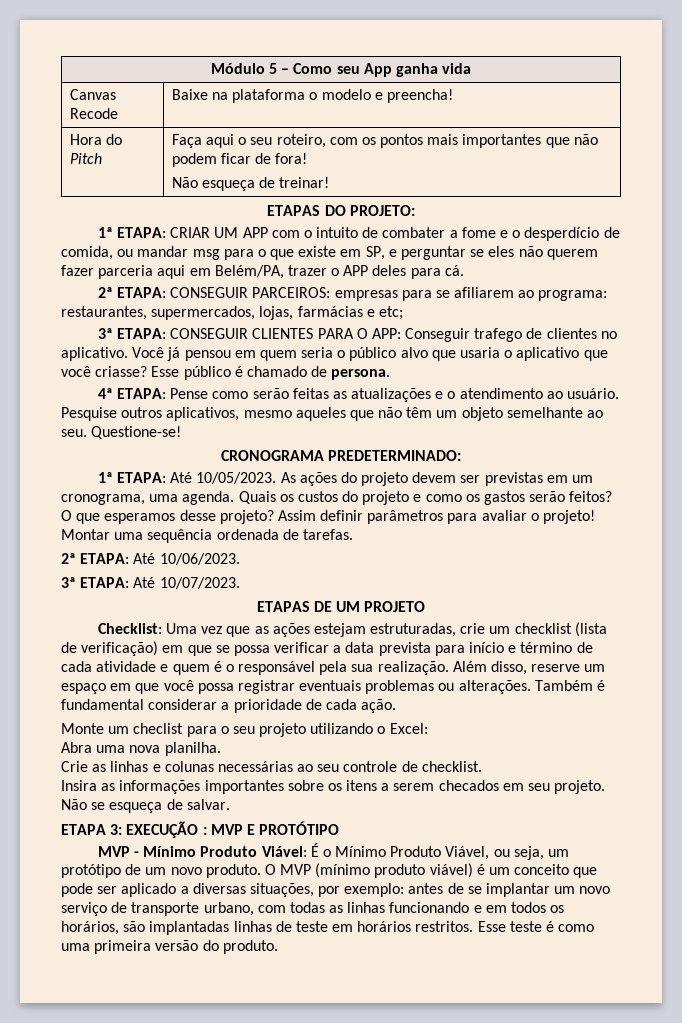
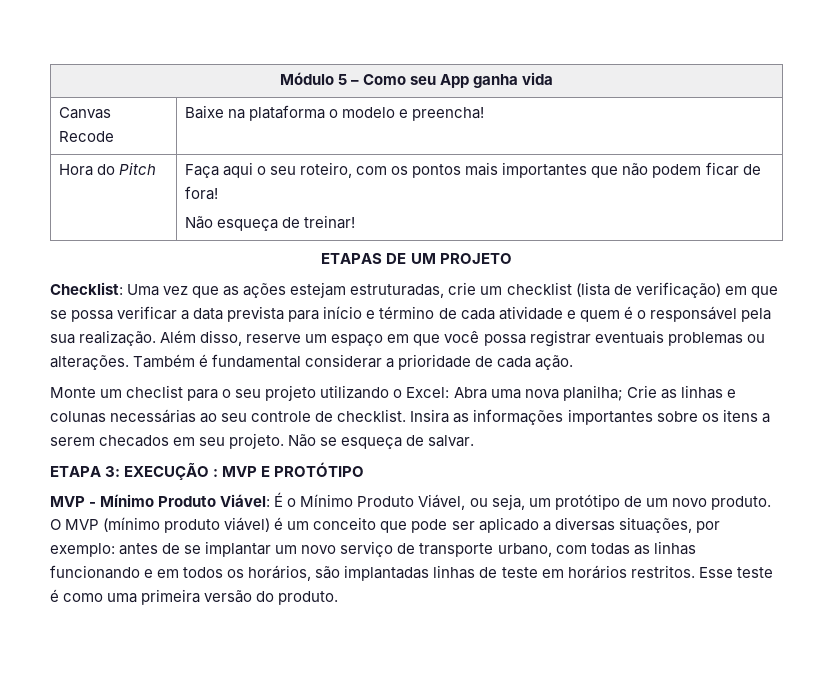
[267,205,415,216] [97,227,620,241] [61,246,598,260] [61,265,464,279] [97,287,608,301] [61,306,403,320] [97,328,617,342] [61,347,608,361] [61,366,391,380] [97,388,620,402] [61,407,604,421] [61,426,182,439] [220,450,462,461] [97,472,594,486] [61,491,613,505] [61,510,596,524] [61,529,353,543] [61,553,240,565] [61,577,240,589] // ETAPAS DO PROJETO: // 1ª ETAPA: CRIAR UM APP com o intuito de combater a fome e o desperdício de comida, ou mandar msg para o que existe em SP, e perguntar se eles não querem fazer parceria aqui em Belém/PA, trazer o APP deles para cá. // 2ª ETAPA: CONSEGUIR PARCEIROS: empresas para se afiliarem ao programa: restaurantes, supermercados, lojas, farmácias e etc; // 3ª ETAPA: CONSEGUIR CLIENTES PARA O APP: Conseguir trafego de clientes no aplicativo. Você já pensou em quem seria o público alvo que usaria o aplicativo que você criasse? Esse público é chamado de persona. // 4ª ETAPA: Pense como serão feitas as atualizações e o atendimento ao usuário. Pesquise outros aplicativos, mesmo aqueles que não têm um objeto semelhante ao seu. Questione-se! // CRONOGRAMA PREDETERMINADO: // 1ª ETAPA: Até 10/05/2023. As ações do projeto devem ser previstas em um cronograma, uma agenda. Quais os custos do projeto e como os gastos serão feitos? O que esperamos desse projeto? Assim definir parâmetros para avaliar o projeto! Montar uma sequência ordenada de tarefas. // 2ª ETAPA: Até 10/06/2023. // 3ª ETAPA: Até 10/07/2023. -> (356, 222) none
(428, 728) // -> (450, 392) none
[164,742,221,756] planilha. // -> [562,385,623,401] planilha;
(482, 766) // -> (407, 415) none

